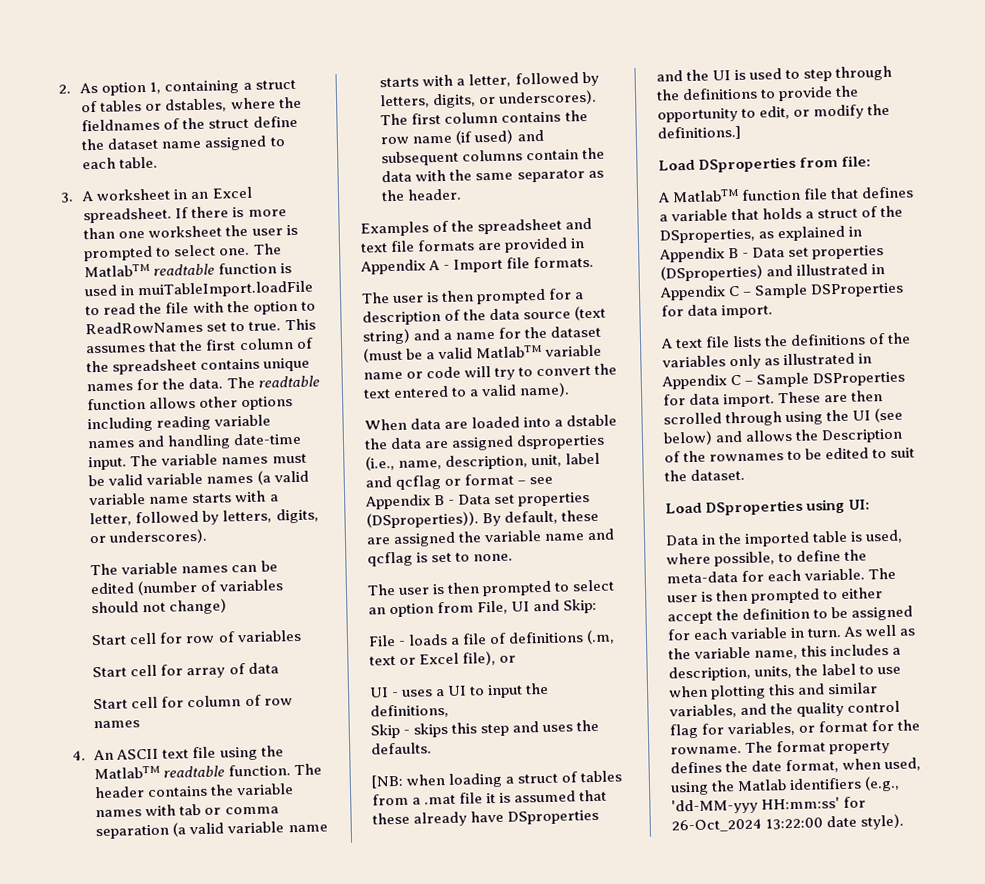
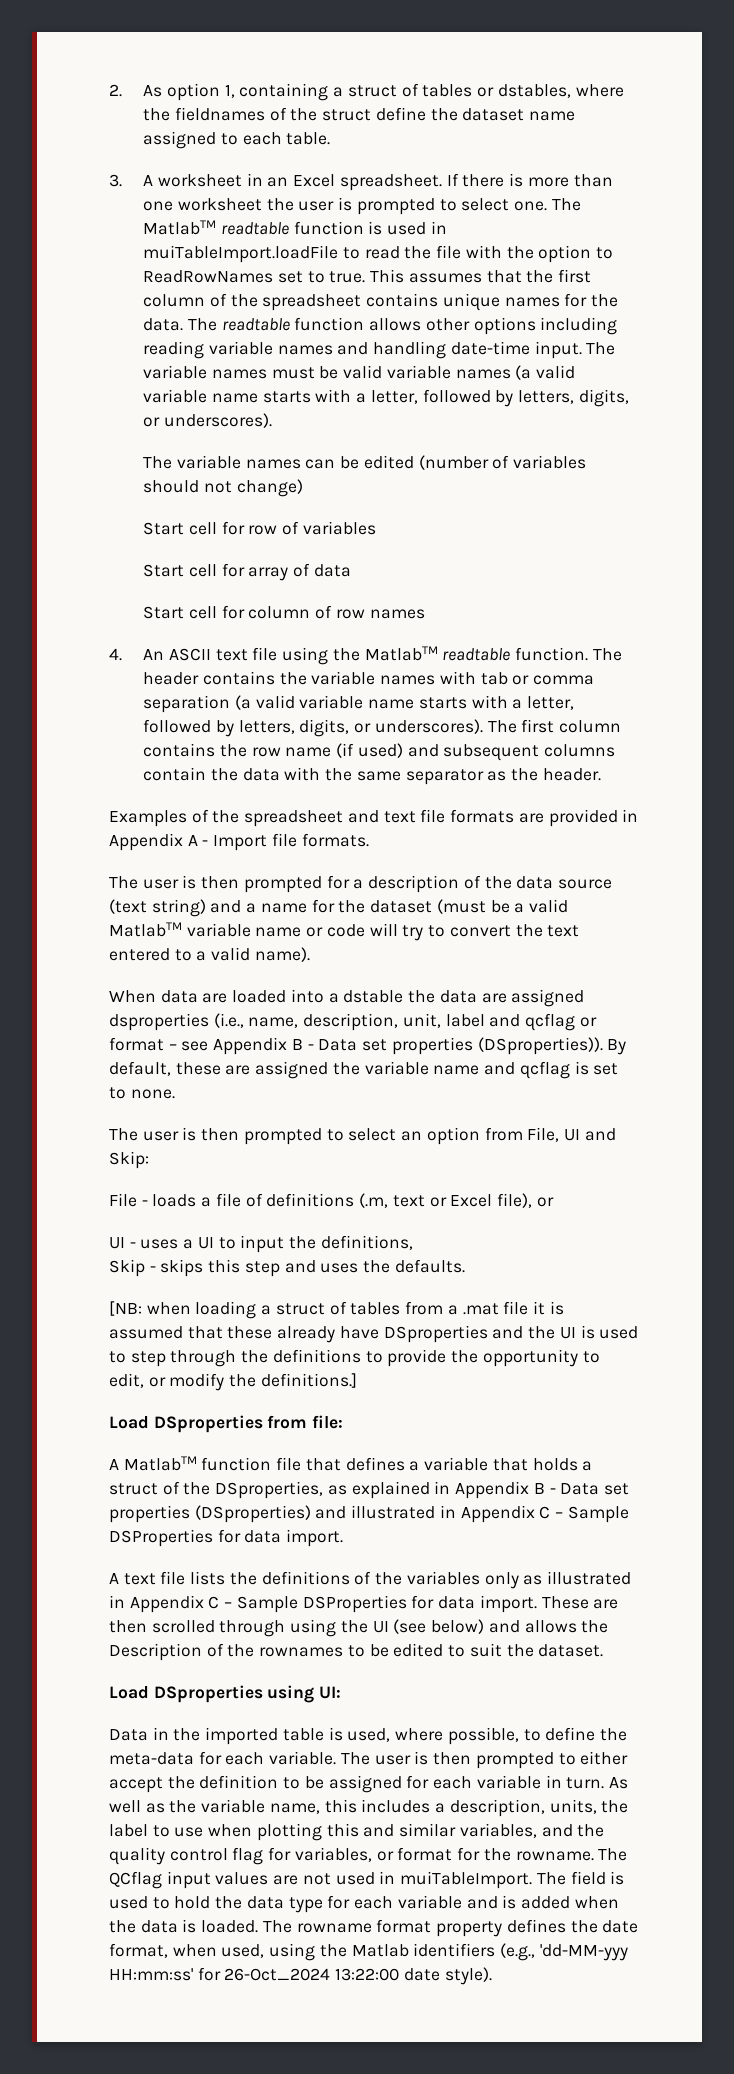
(774, 747) none -> [109,1871,625,1889] [109,1895,619,1913] [109,1919,372,1933] QCflag input values are not used in muiTableImport. The field is used to hold the data type for each variable and is added when the data is loaded. The rowname

